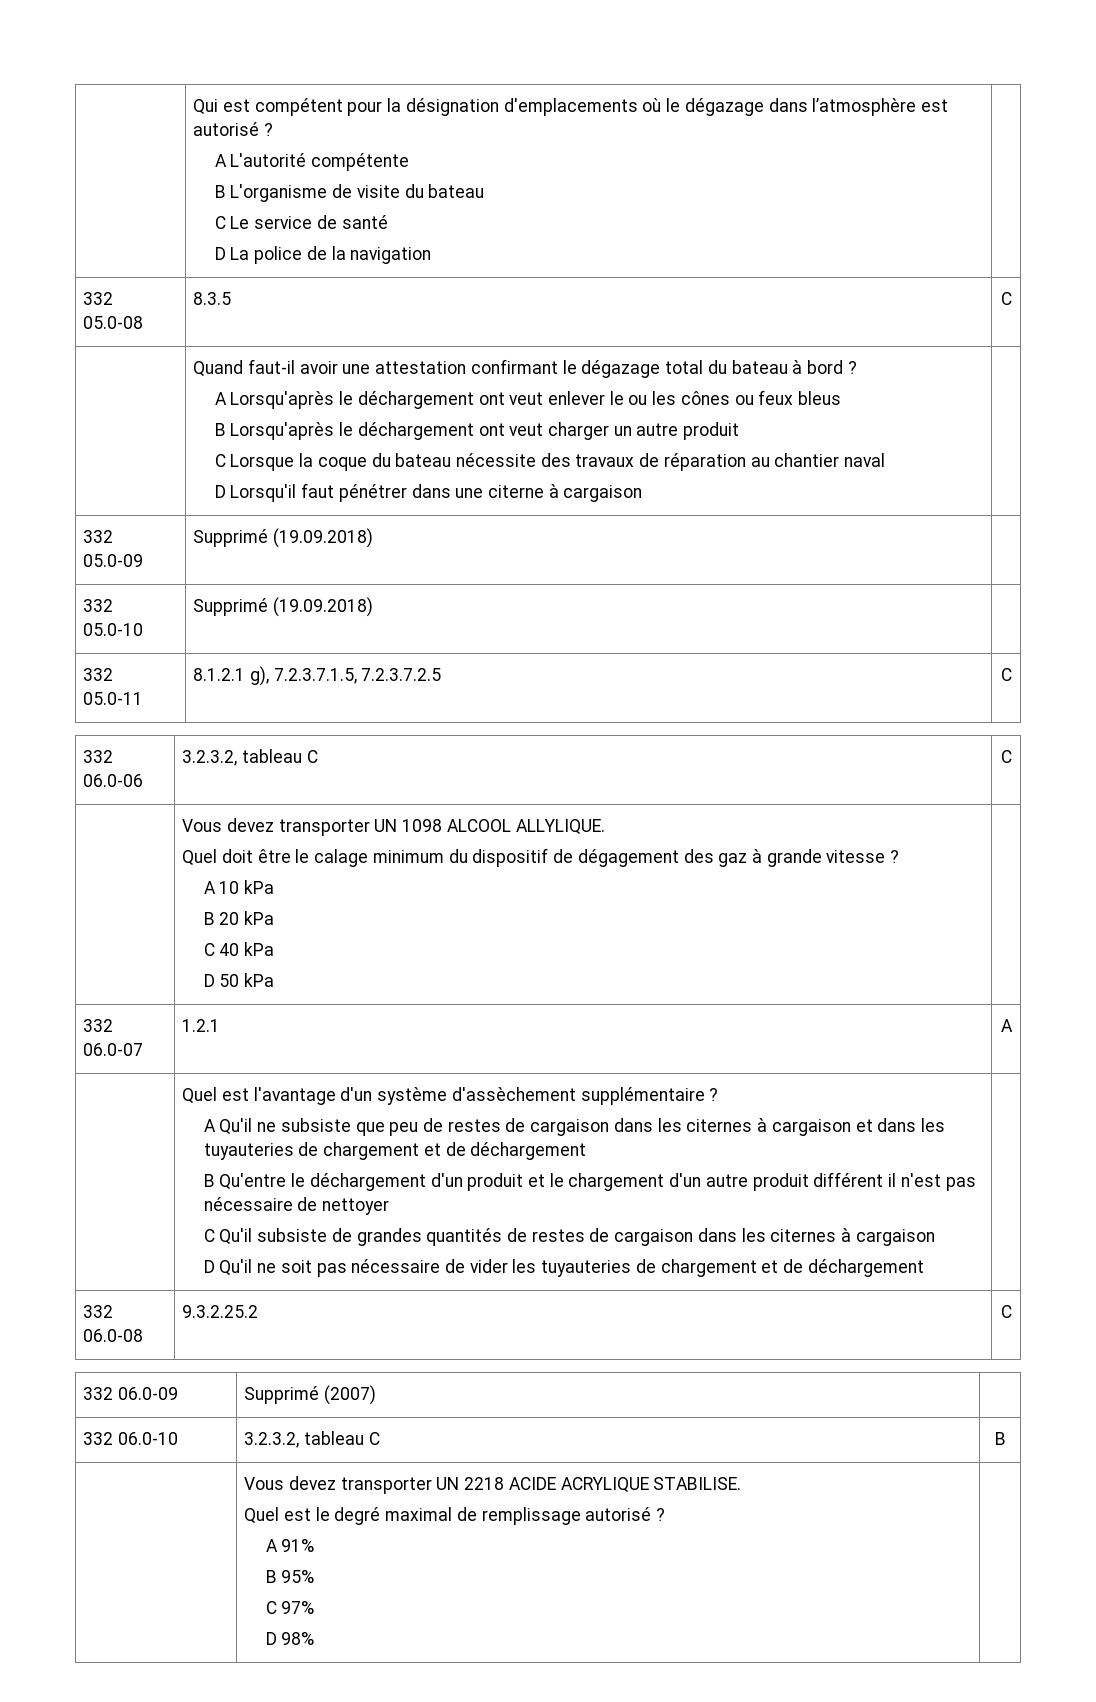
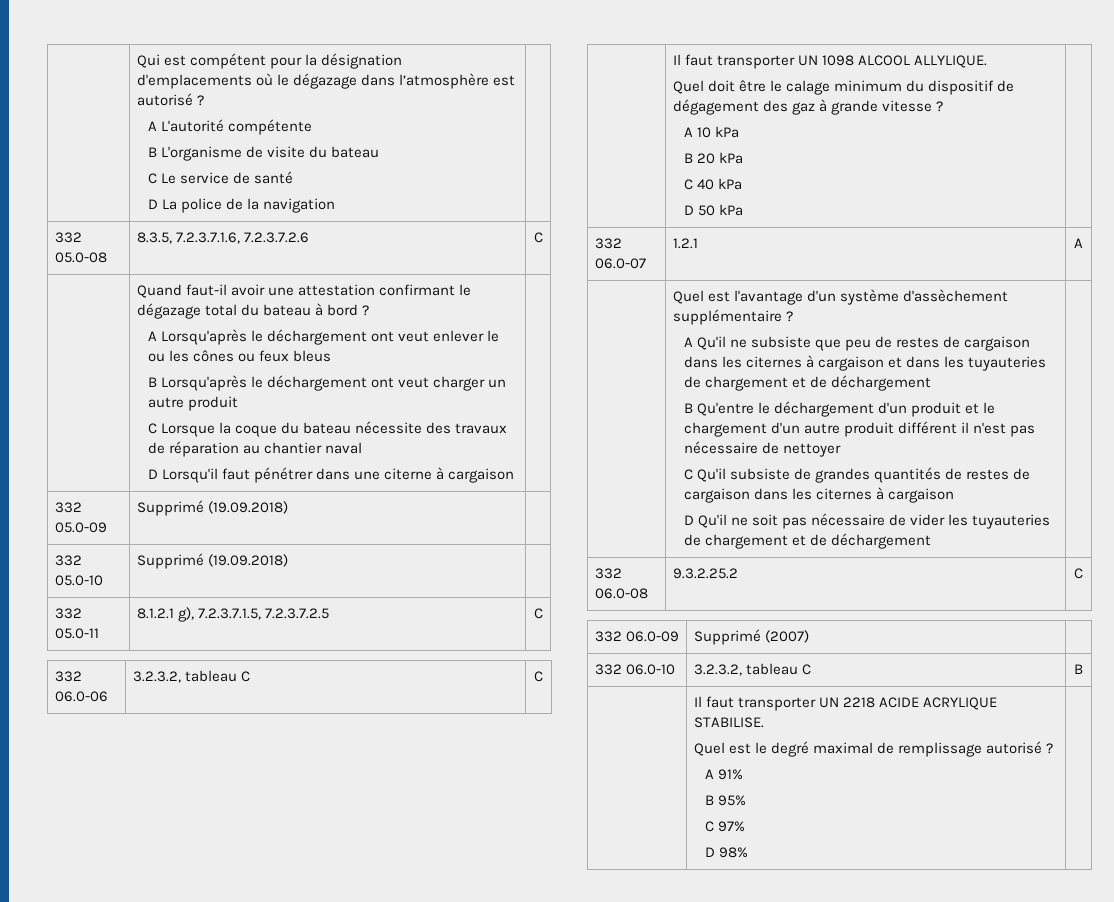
[193,292,232,305] 8.3.5 -> [136,232,310,244] 8.3.5, 7.2.3.7.1.6, 7.2.3.7.2.6
[182,818,275,832] Vous devez -> [672,54,713,66] Il faut
[244,1476,337,1490] Vous devez -> [693,696,734,708] Il faut

